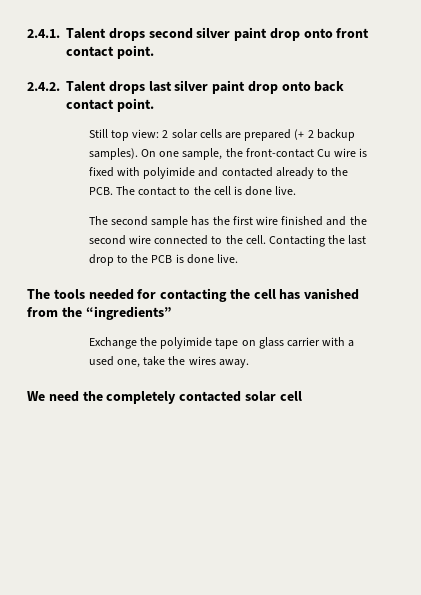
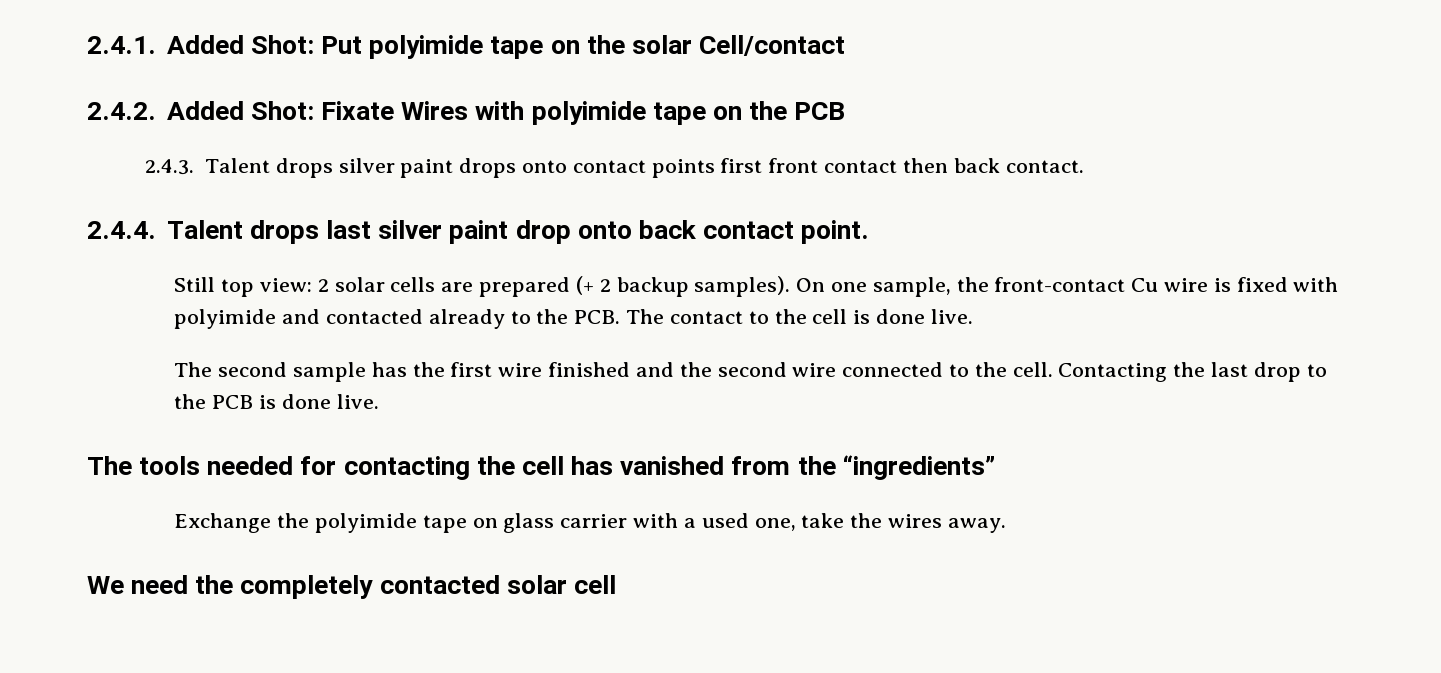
[66,27,370,41] [66,45,154,59] [27,82,60,91] Talent drops second silver paint drop onto front contact point. // 2.4.2. -> [166,35,845,59] [87,101,846,125] [145,158,1084,178] [87,221,156,239] Added Shot: Put polyimide tape on the solar Cell/contact // 2.4.2. Added Shot: Fixate Wires with polyimide tape on the PCB // 2.4.3. Talent drops silver paint drops onto contact points first front contact then back contact. // 2.4.4.

